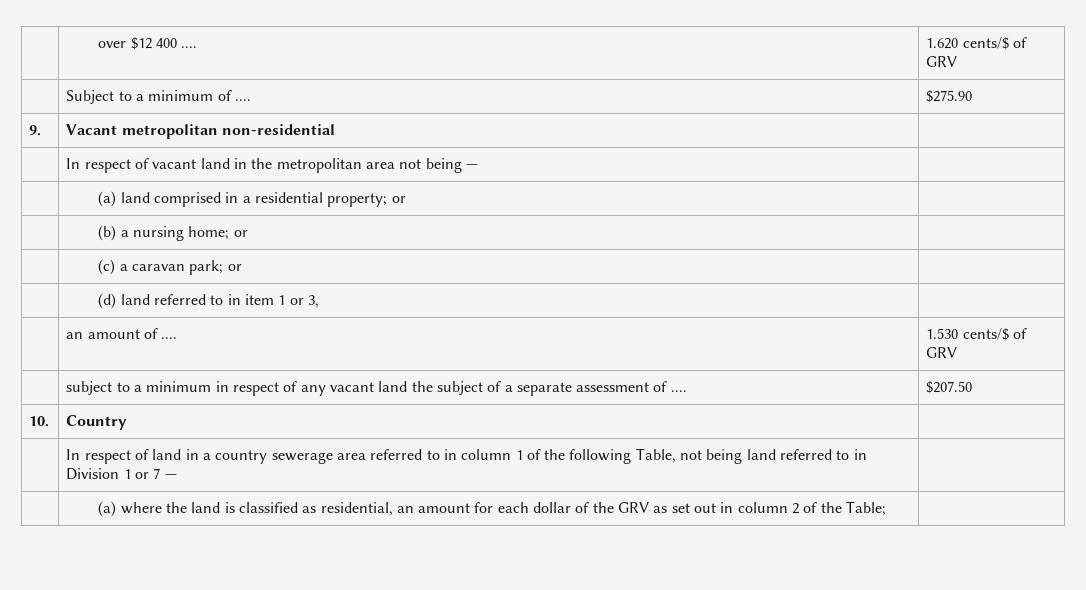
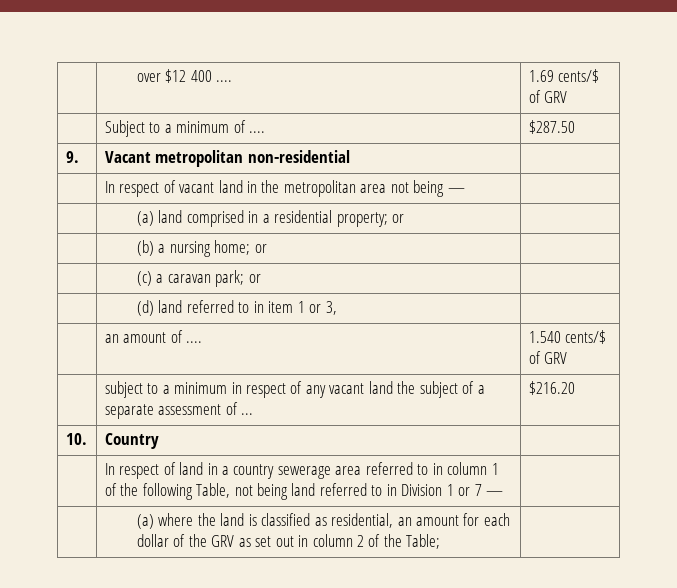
[926,38,959,49] 1.620 -> [528,70,554,82] 1.69
[926,90,973,103] $275.90 -> [528,120,575,134] $287.50
[926,328,959,339] 1.530 -> [528,331,561,343] 1.540
[670,390,687,392] [926,381,973,394] .... | $207.50 -> [241,413,254,415] [528,381,575,395] ... | $216.20

